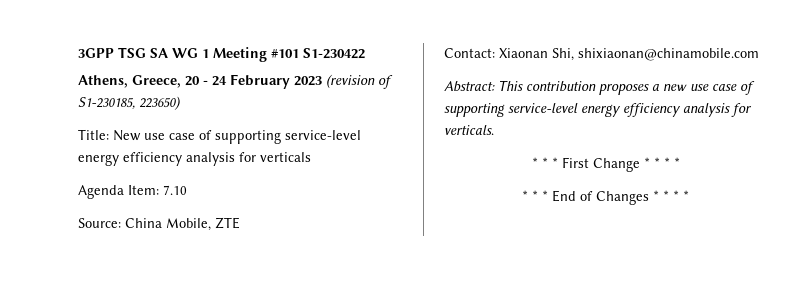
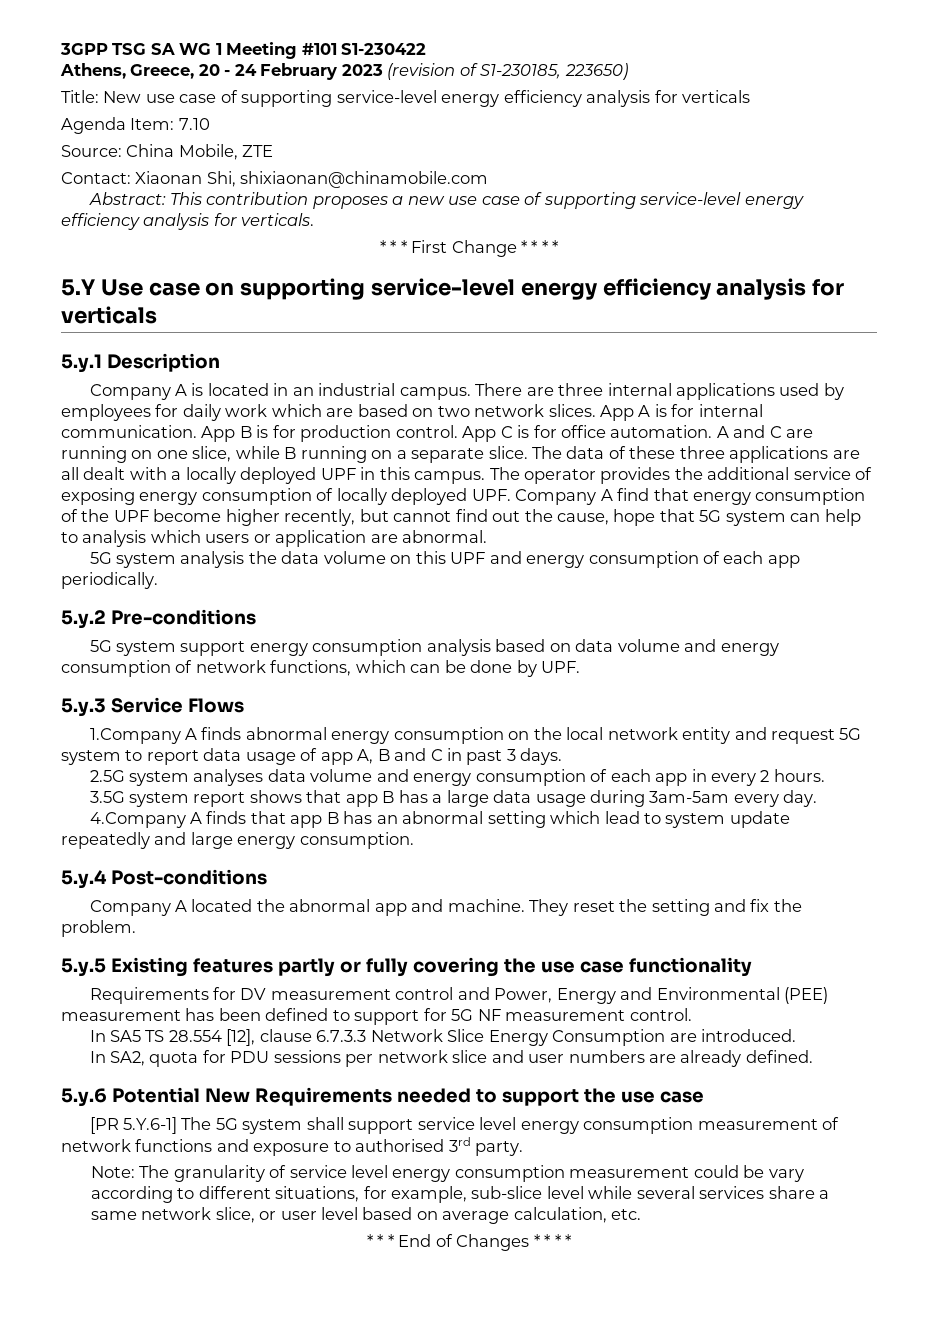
(680, 162) none -> [61,278,845,300] [61,306,157,324] [61,353,220,373] [89,383,844,400] [61,404,763,421] [61,425,814,442] [61,446,860,463] [61,467,873,484] [61,488,866,505] [61,509,861,526] [61,530,488,547] [89,551,800,568] [61,572,158,589] [61,609,256,629] [89,639,779,656] [61,660,581,677] [61,697,244,717] [89,727,862,744] [61,748,563,765] [89,769,825,786] [89,790,818,807] [89,811,790,828] [61,832,414,849] [61,869,267,889] [89,899,802,916] [61,920,136,937] [61,957,752,977] [89,987,829,1004] [61,1008,692,1025] [89,1029,797,1046] [89,1050,813,1067] [61,1087,704,1107] [89,1117,840,1134] [61,1137,524,1156] [90,1165,804,1182] [90,1186,830,1203] [90,1207,642,1224] // 5.Y Use case on supporting service-level energy efficiency analysis for verticals // 5.y.1 Description // Company A is located in an industrial campus. There are three internal applications used by employees for daily work which are based on two network slices. App A is for internal communication. App B is for production control. App C is for office automation. A and C are running on one slice, while B running on a separate slice. The data of these three applications are all dealt with a locally deployed UPF in this campus. The operator provides the additional service of exposing energy consumption of locally deployed UPF. Company A find that energy consumption of the UPF become higher recently, but cannot find out the cause, hope that 5G system can help to analysis which users or application are abnormal. // 5G system analysis the data volume on this UPF and energy consumption of each app periodically. // 5.y.2 Pre-conditions // 5G system support energy consumption analysis based on data volume and energy consumption of network functions, which can be done by UPF. // 5.y.3 Service Flows // 1.Company A finds abnormal energy consumption on the local network entity and request 5G system to report data usage of app A, B and C in past 3 days. // 2.5G system analyses data volume and energy consumption of each app in every 2 hours. // 3.5G system report shows that app B has a large data usage during 3am-5am every day. // 4.Company A finds that app B has an abnormal setting which lead to system update repeatedly and large energy consumption. // 5.y.4 Post-conditions // Company A located the abnormal app and machine. They reset the setting and fix the problem. // 5.y.5 Existing features partly or fully covering the use case functionality // Requirements for DV measurement control and Power, Energy and Environmental (PEE) measurement has been defined to support for 5G NF measurement control. // In SA5 TS 28.554 [12], clause 6.7.3.3 Network Slice Energy Consumption are introduced. // In SA2, quota for PDU sessions per network slice and user numbers are already defined. // 5.y.6 Potential New Requirements needed to support the use case // [PR 5.Y.6-1] The 5G system shall support service level energy consumption measurement of network functions and exposure to authorised 3rd party. // Note: The granularity of service level energy consumption measurement could be vary according to different situations, for example, sub-slice level while several services share a same network slice, or user level based on average calculation, etc.

